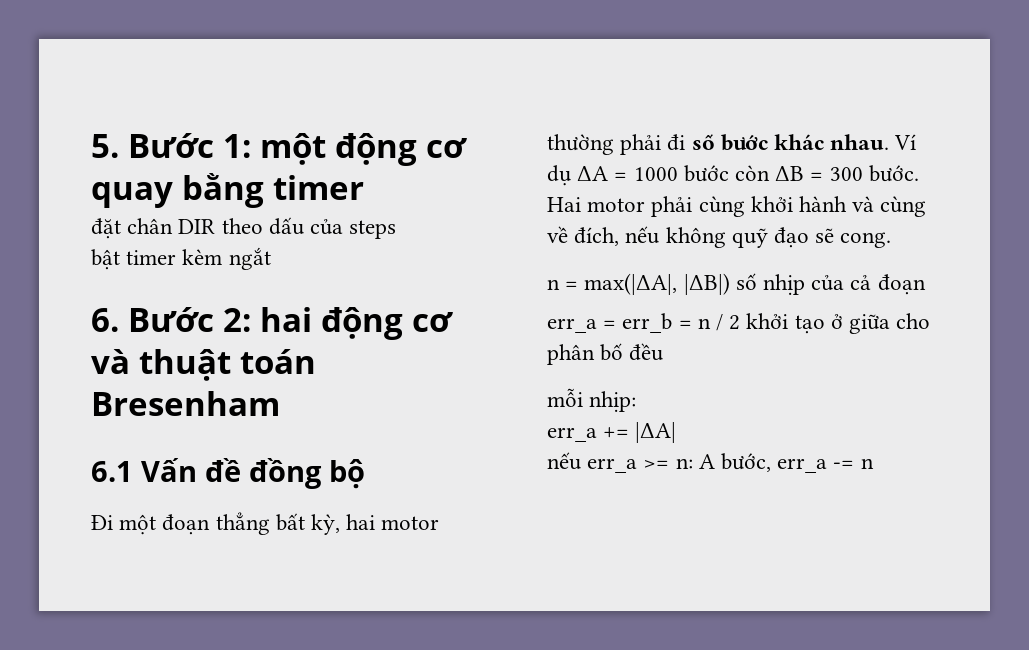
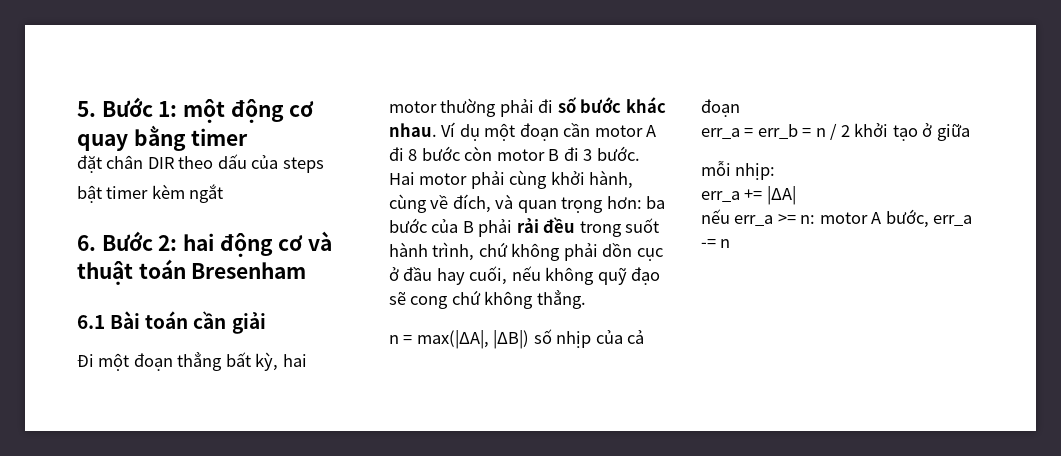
[141,458,365,489] Vấn đề đồng bộ -> [110,311,266,334] Bài toán cần giải
[577,165,863,182] ΔA = 1000 bước còn ΔB = 300 -> [484,122,657,141] [389,146,593,161] một đoạn cần motor A đi 8 bước còn motor B đi 3
[799,196,875,212] hành và -> [589,170,634,189] hành,
(620, 236) none -> [495,194,666,213] [389,217,660,237] [389,242,663,261] [389,266,508,285] và quan trọng hơn: ba bước của B phải rải đều trong suốt hành trình, chứ không phải dồn cục ở đầu hay cuối,
[840,232,892,248] cong. -> [410,290,586,309] cong chứ không thẳng.
[896,313,931,329] [547,343,664,365] cho phân bố đều -> (970, 132) none
(693, 463) none -> [819,212,868,224] motor

